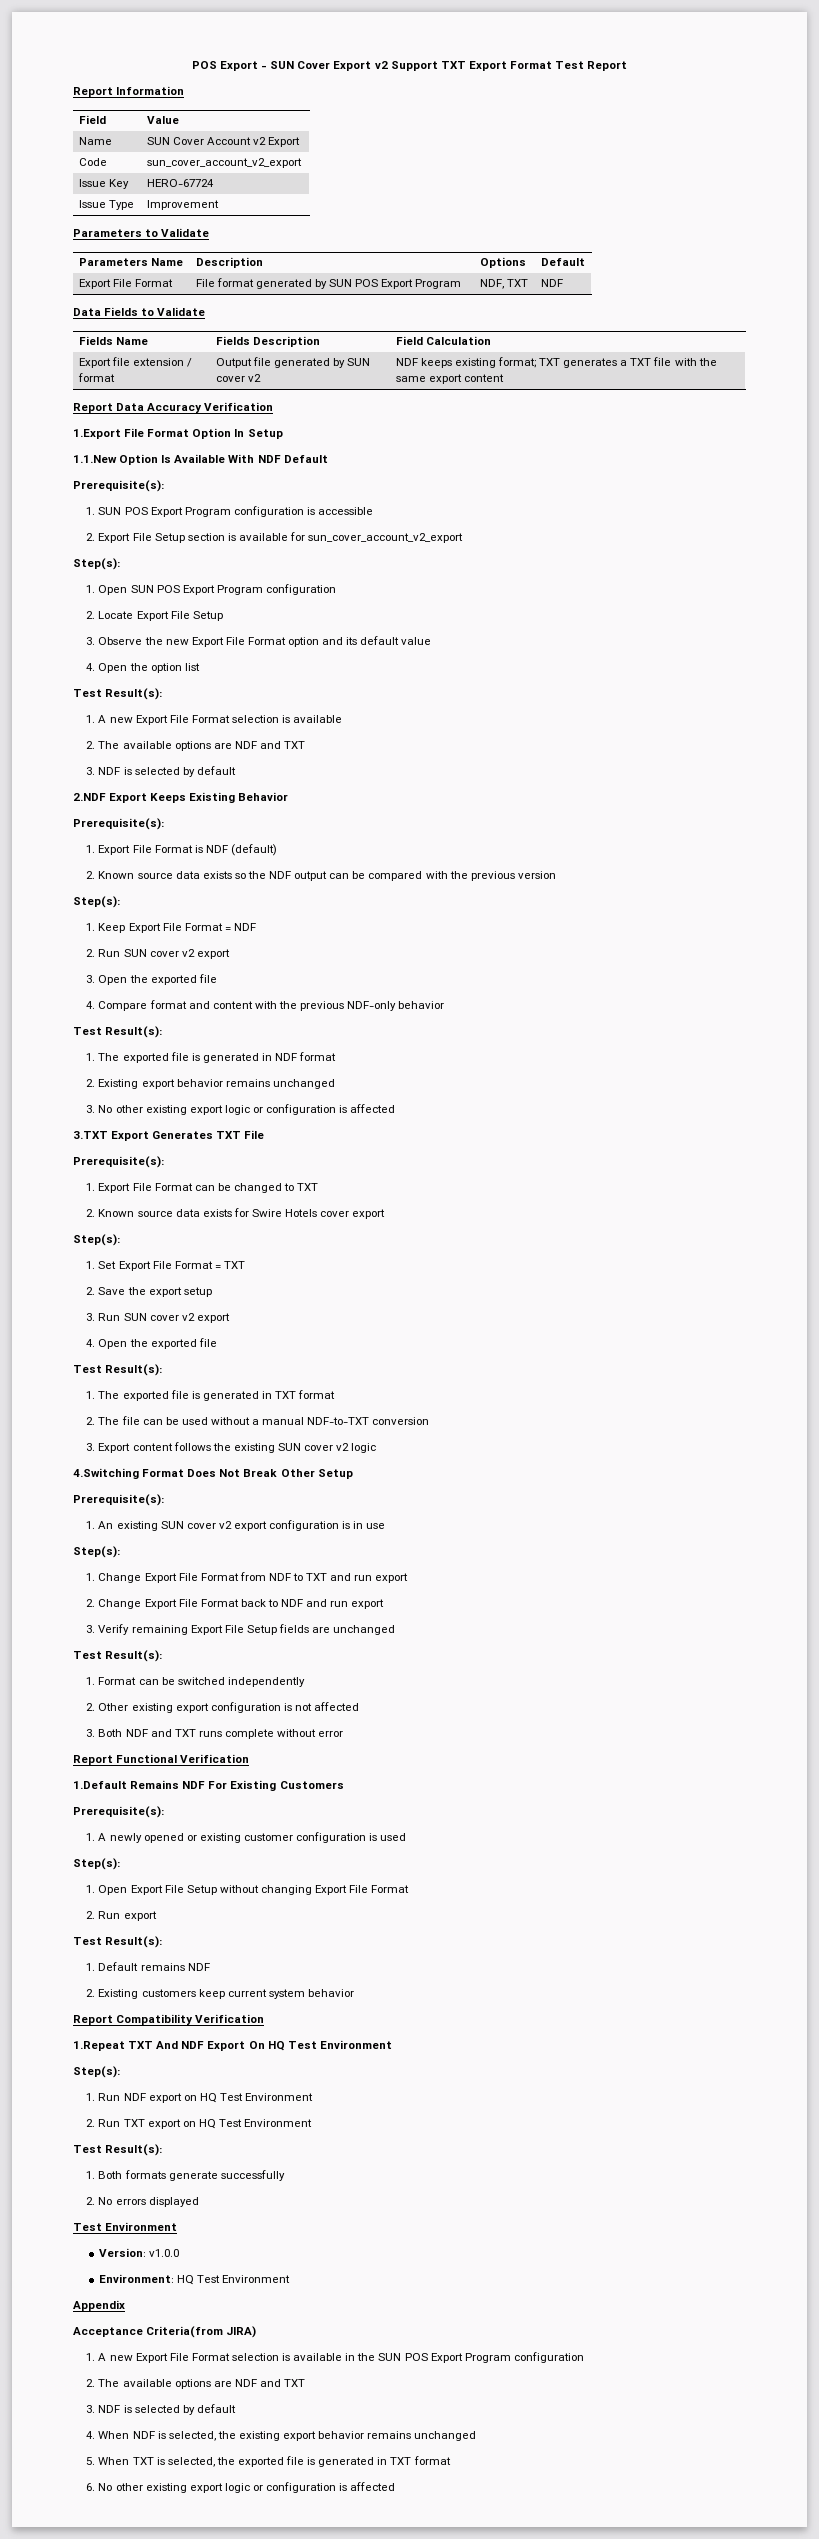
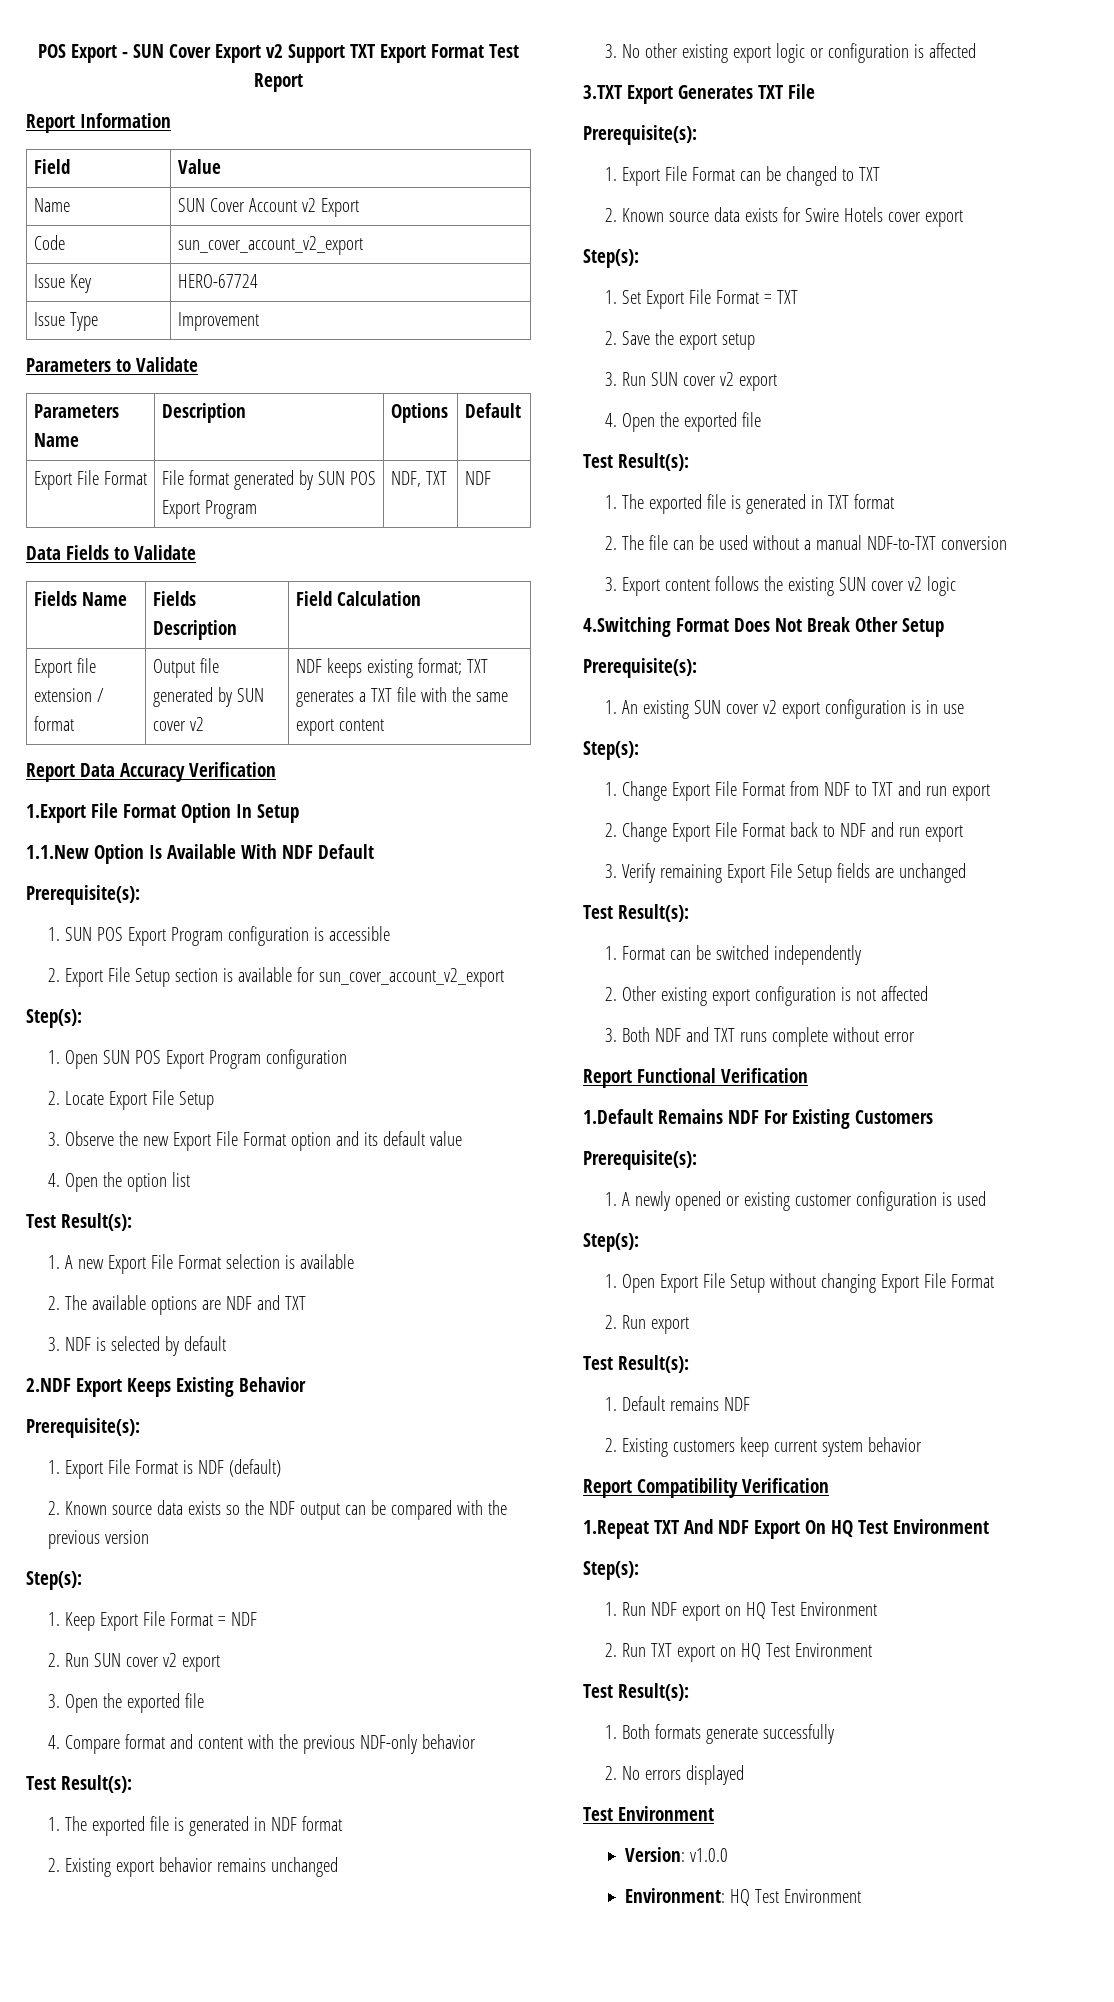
[73,2300,125,2311] [73,2326,257,2338] [86,2352,584,2363] [86,2379,306,2389] [86,2404,236,2415] [86,2431,477,2441] [86,2456,451,2467] [86,2482,396,2493] // Appendix // Acceptance Criteria(from JIRA) // 1. A new Export File Format selection is available in the SUN POS Export Program configuration // 2. The available options are NDF and TXT // 3. NDF is selected by default // 4. When NDF is selected, the existing export behavior remains unchanged // 5. When TXT is selected, the exported file is generated in TXT format // 6. No other existing export logic or configuration is affected -> (861, 1896) none

